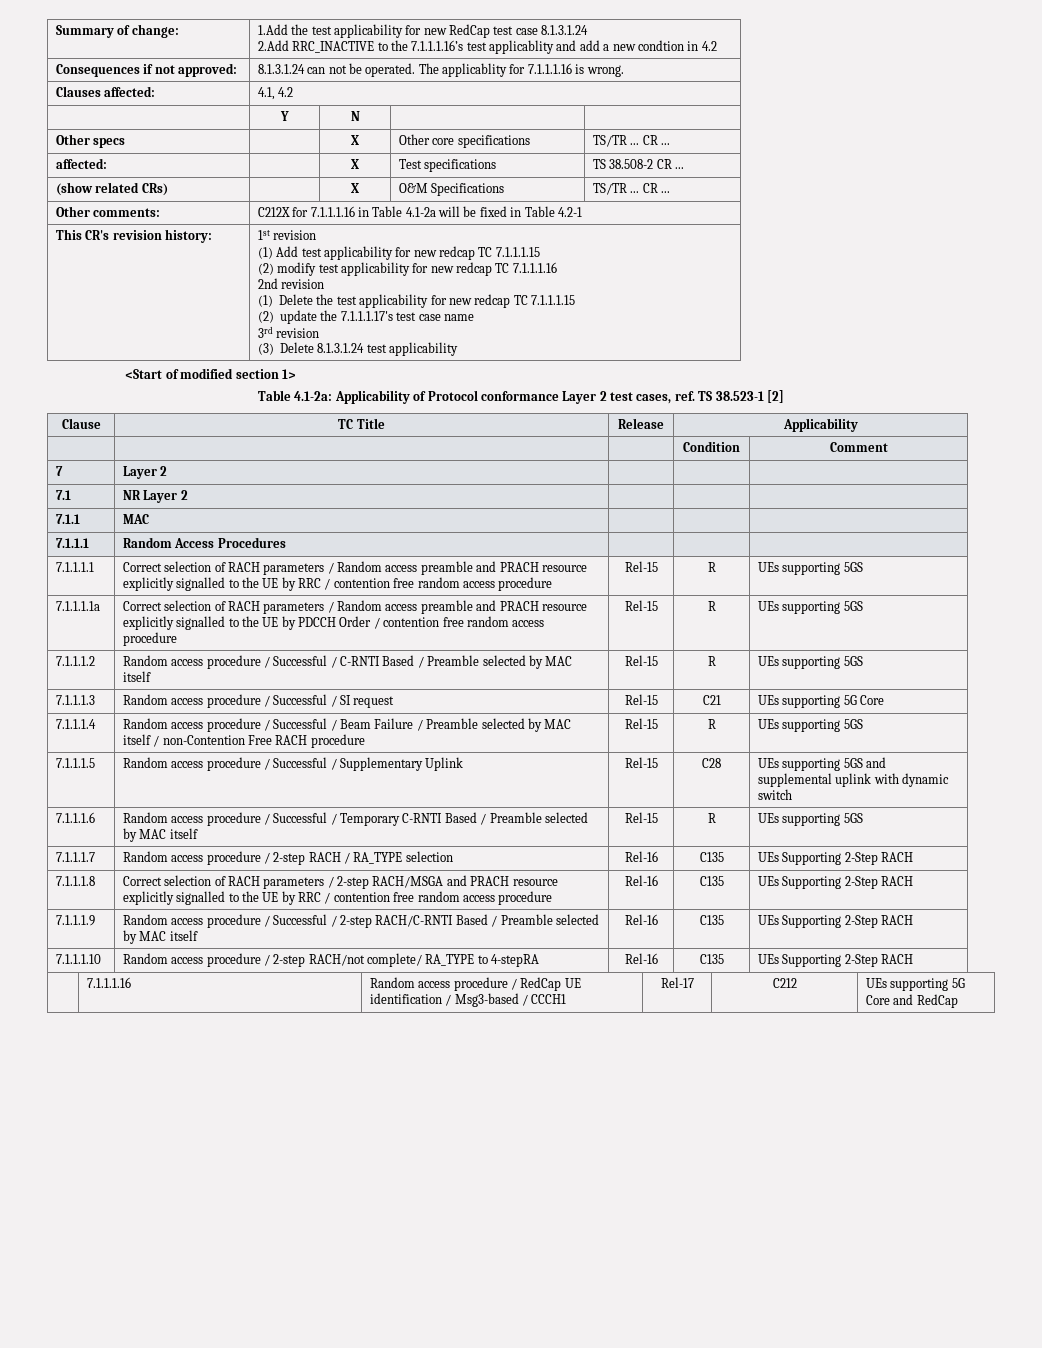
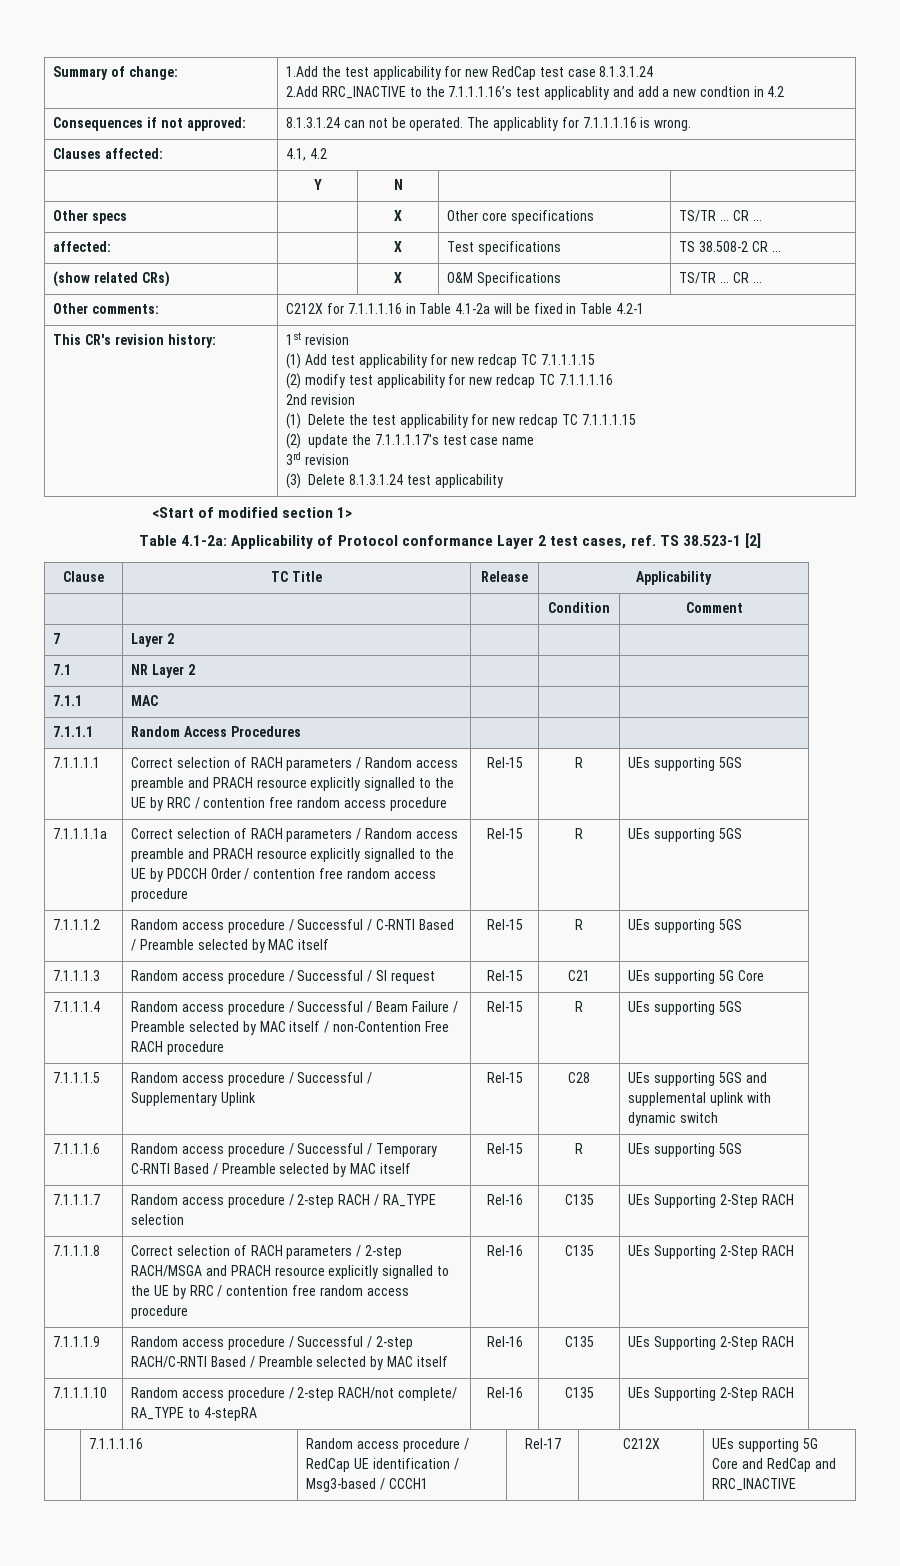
[772,978,797,988] C212 -> [622,1438,660,1449] C212X
(958, 1001) none -> [814,1458,836,1469] [712,1478,797,1491] and RRC_INACTIVE

